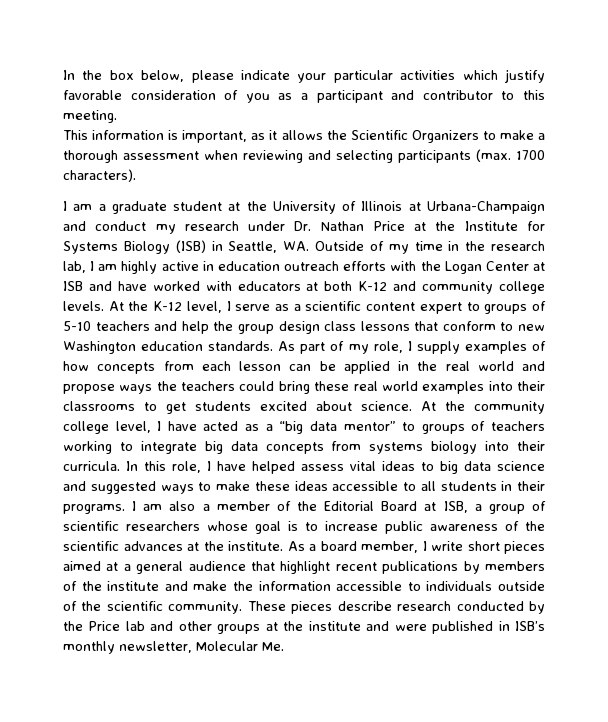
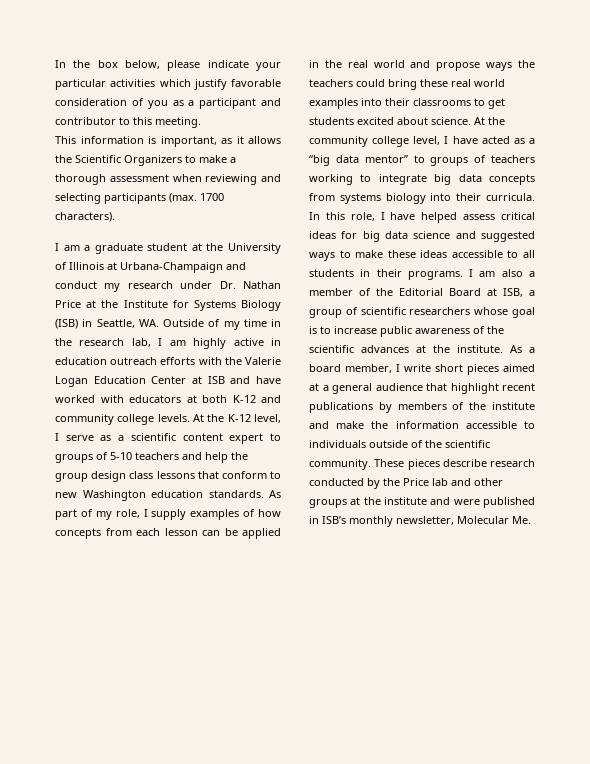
[444,261,482,274] Logan -> [244,357,281,365] [55,376,146,387] Valerie Logan Education
[350,461,434,471] vital ideas to -> [501,212,535,220] [309,231,358,239] critical ideas for

